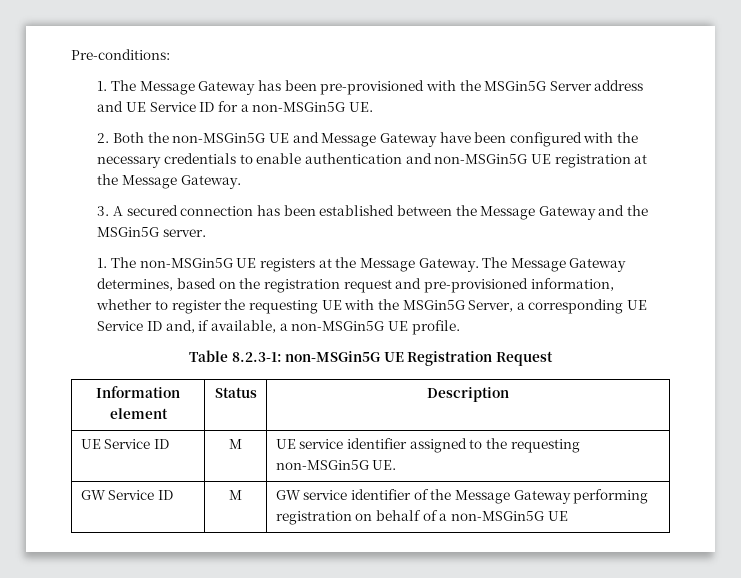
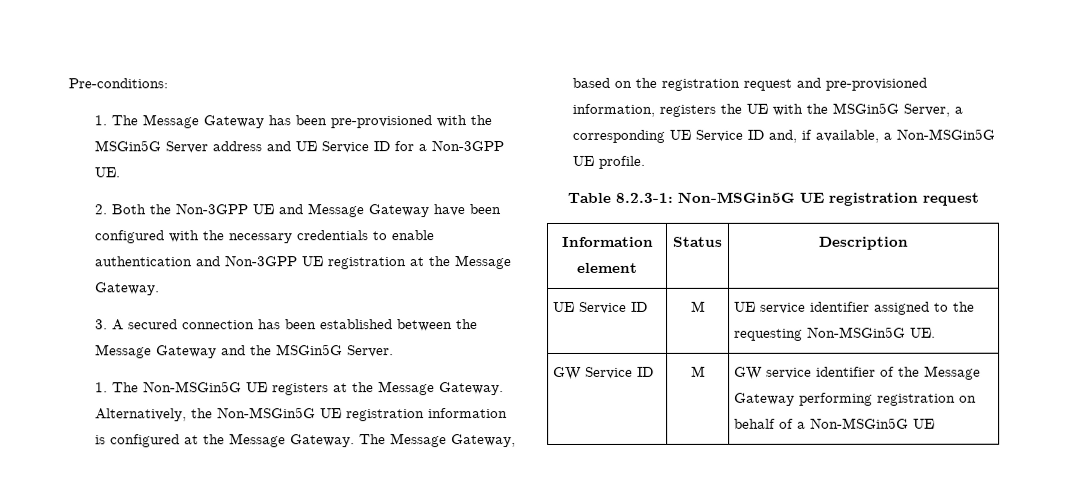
[252,102,346,112] non-MSGin5G -> [431,140,505,152] Non-3GPP
[172,133,266,143] non-MSGin5G -> [175,203,249,215] Non-3GPP
[434,154,528,164] non-MSGin5G -> [225,255,299,267] Non-3GPP
[163,229,207,237] [97,257,233,268] server. // 1. The non-MSGin5G -> [347,345,395,358] [95,381,243,393] Server. // 1. The Non-MSGin5G
[482,257,627,272] [97,278,174,291] The Message Gateway determines, -> [95,407,509,422] [95,433,517,448] Alternatively, the Non-MSGin5G UE registration information is configured at the Message Gateway. The Message Gateway,
[96,299,318,314] whether to register the requesting -> [659,103,743,117] registers the
[291,321,385,331] non-MSGin5G -> [896,128,996,140] Non-MSGin5G
[285,351,554,366] non-MSGin5G UE Registration Request -> [676,191,979,206] Non-MSGin5G UE registration request
[275,460,369,470] non-MSGin5G -> [807,326,907,338] Non-MSGin5G
[450,511,544,521] non-MSGin5G -> [810,417,910,429] Non-MSGin5G

